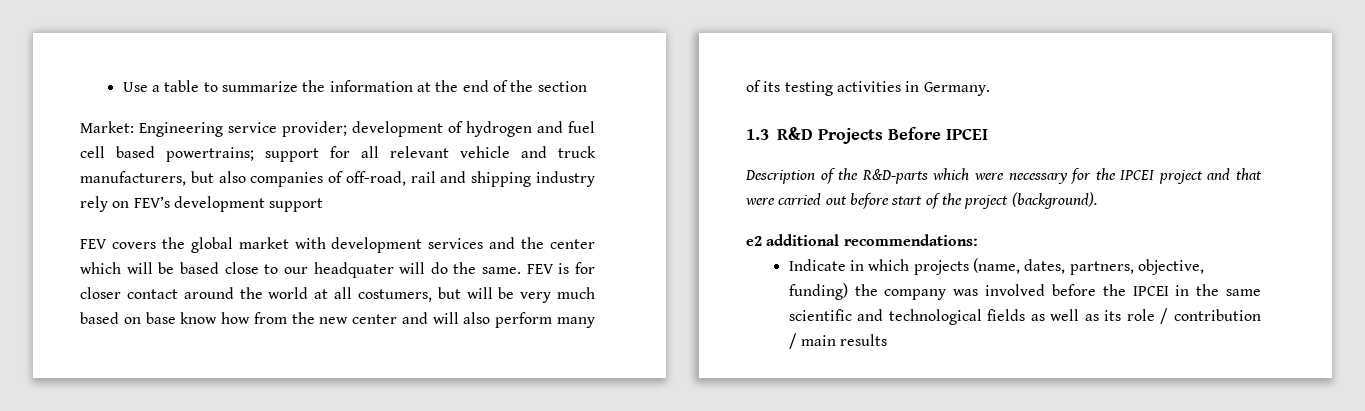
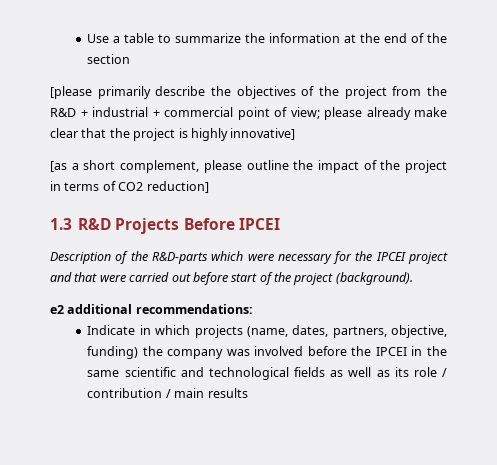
[80,121,595,137] [80,146,596,162] [80,171,595,187] [80,196,324,212] [80,237,595,253] [80,262,596,278] [80,287,595,303] [80,312,595,328] [746,80,990,96] Market: Engineering service provider; development of hydrogen and fuel cell based powertrains; support for all relevant vehicle and truck manufacturers, but also companies of off-road, rail and shipping industry rely on FEV’s development support // FEV covers the global market with development services and the center which will be based close to our headquater will do the same. FEV is for closer contact around the world at all costumers, but will be very much based on base know how from the new center and will also perform many of its testing activities in Germany. -> [50,86,447,99] [50,107,447,120] [50,128,296,141] [50,160,447,173] [50,181,209,193] [please primarily describe the objectives of the project from the R&D + industrial + commercial point of view; please already make clear that the project is highly innovative] // [as a short complement, please outline the impact of the project in terms of CO2 reduction]

